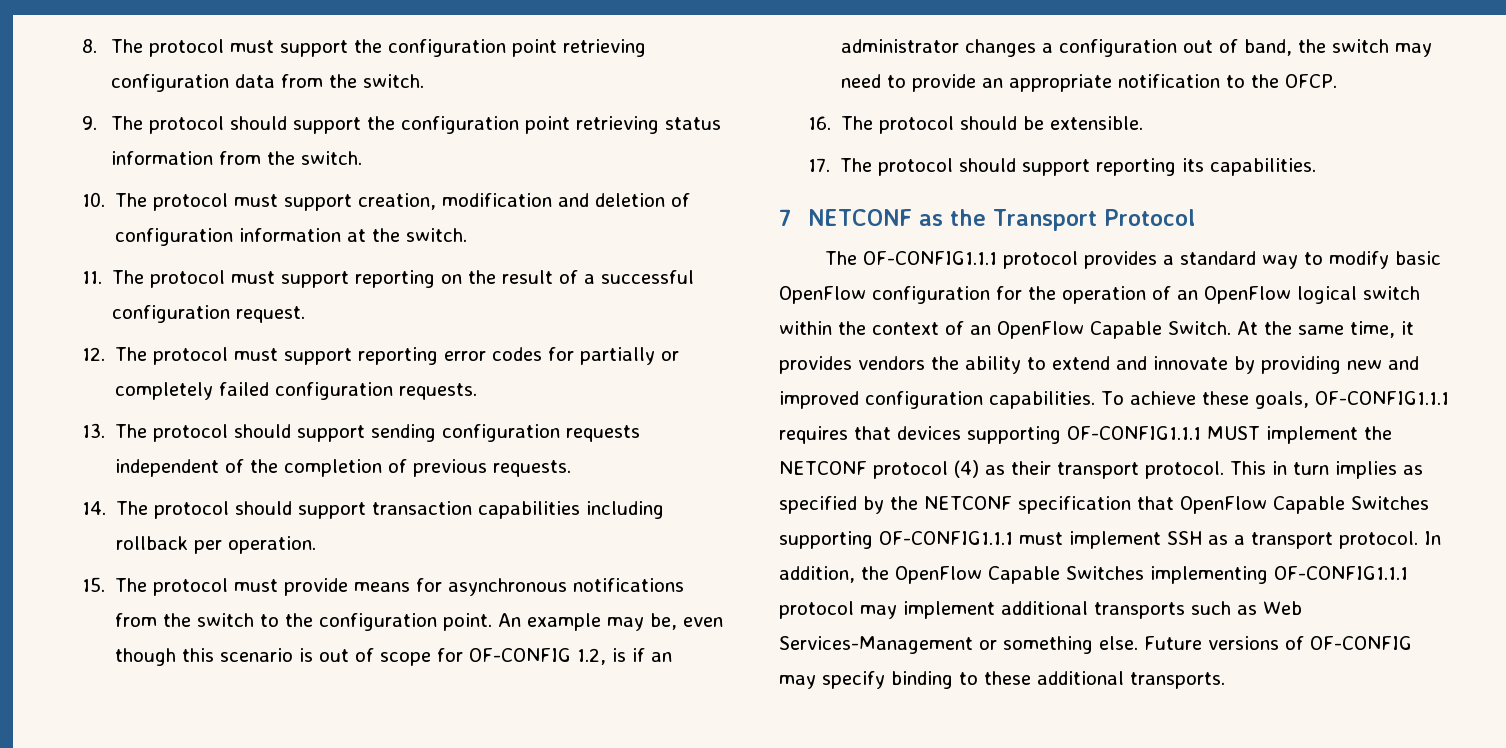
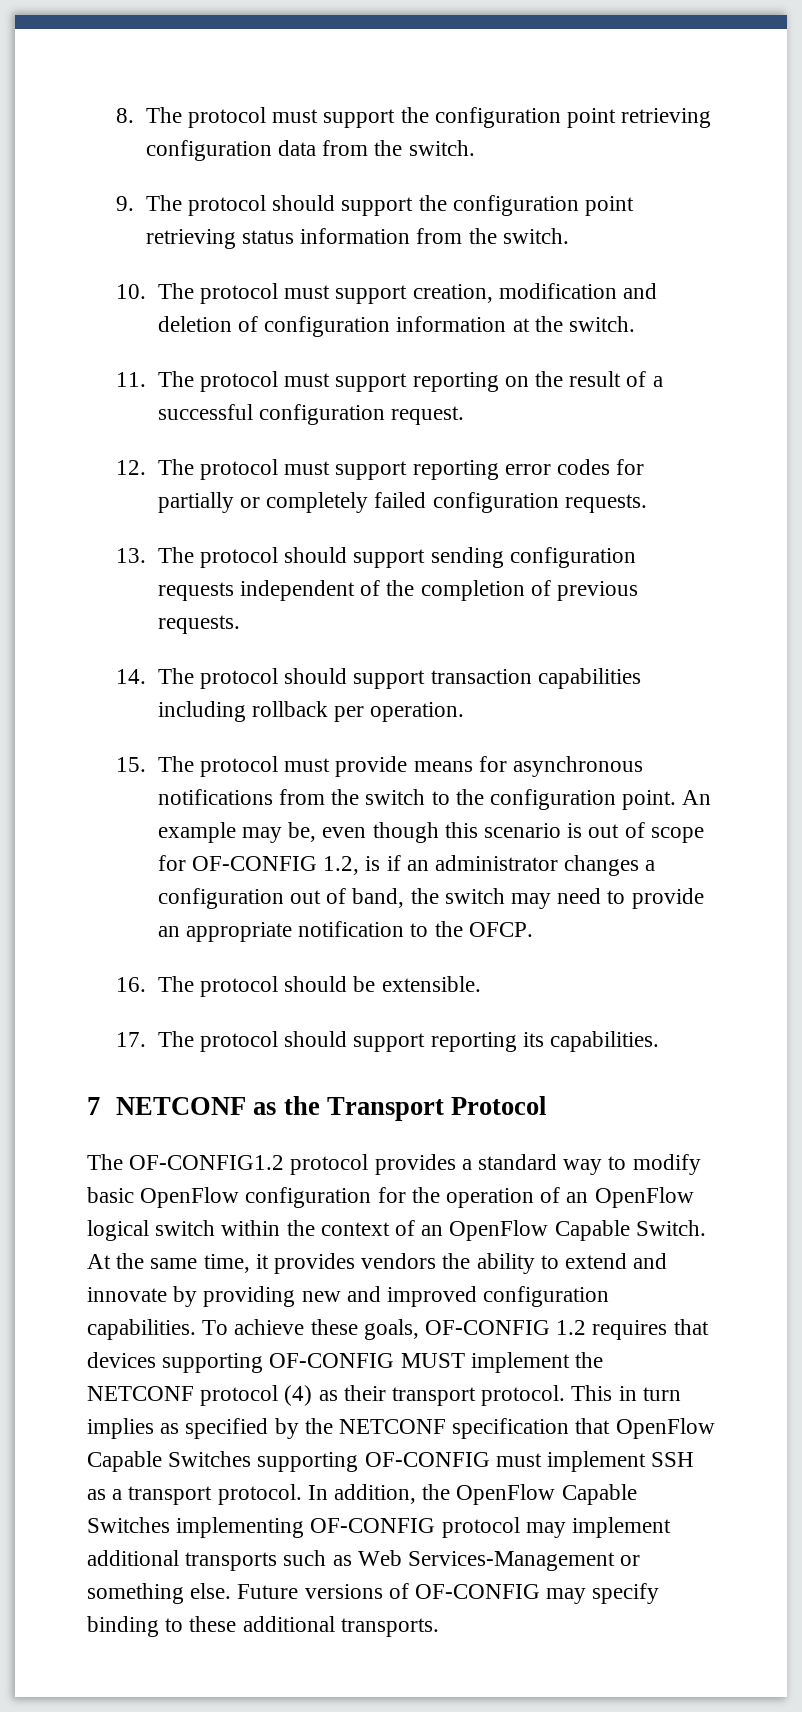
[862,251,997,265] OF-CONFIG1.1.1 -> [129,1155,285,1170] OF-CONFIG1.2
[1314,391,1449,405] OF-CONFIG1.1.1 -> [425,1320,587,1335] OF-CONFIG 1.2
[1067,426,1201,440] OF-CONFIG1.1.1 -> [269,1353,395,1368] OF-CONFIG
[879,531,1013,545] OF-CONFIG1.1.1 -> [364,1452,490,1467] OF-CONFIG
[1274,566,1408,580] OF-CONFIG1.1.1 -> [310,1518,436,1533] OF-CONFIG

